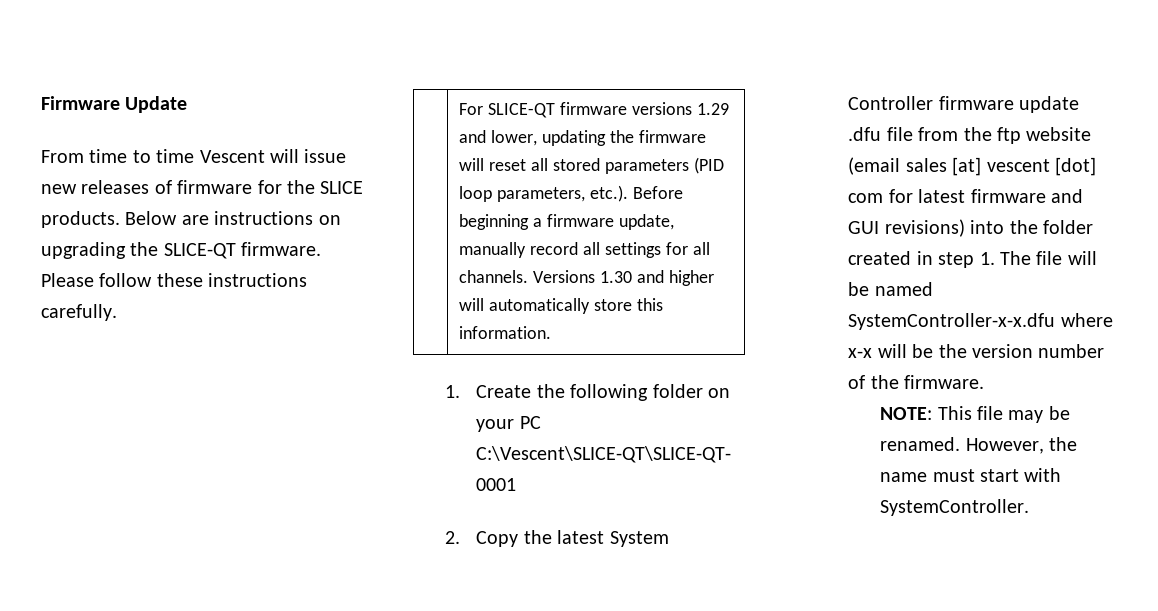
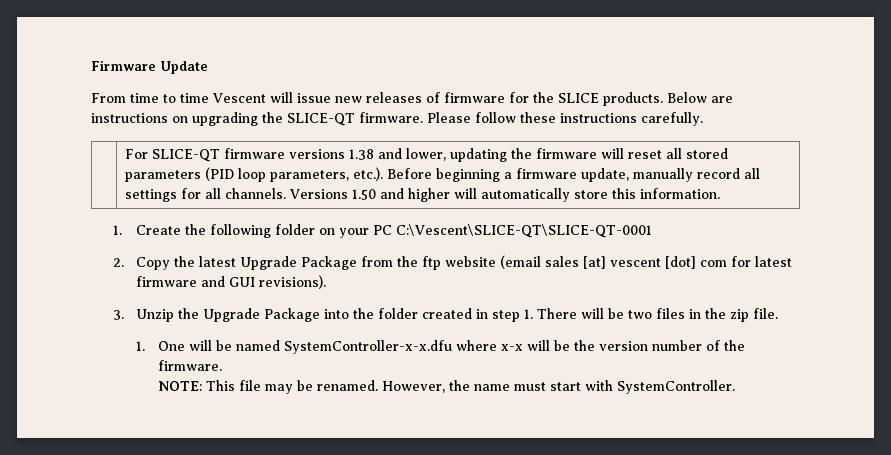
[696,103,729,115] 1.29 -> [349,149,375,160] 1.38
[599,271,632,283] 1.30 -> [352,189,377,200] 1.50
[609,531,669,547] [848,96,1080,113] [848,127,913,141] System Controller firmware update .dfu file -> [239,256,357,270] Upgrade Package
[884,219,965,237] revisions) -> [258,275,326,289] [113,308,320,322] revisions). // 3. Unzip the Upgrade Package
[1000,251,1063,265] The file -> [536,308,778,322] [135,341,185,351] There will be two files in the zip file. // 1. One

